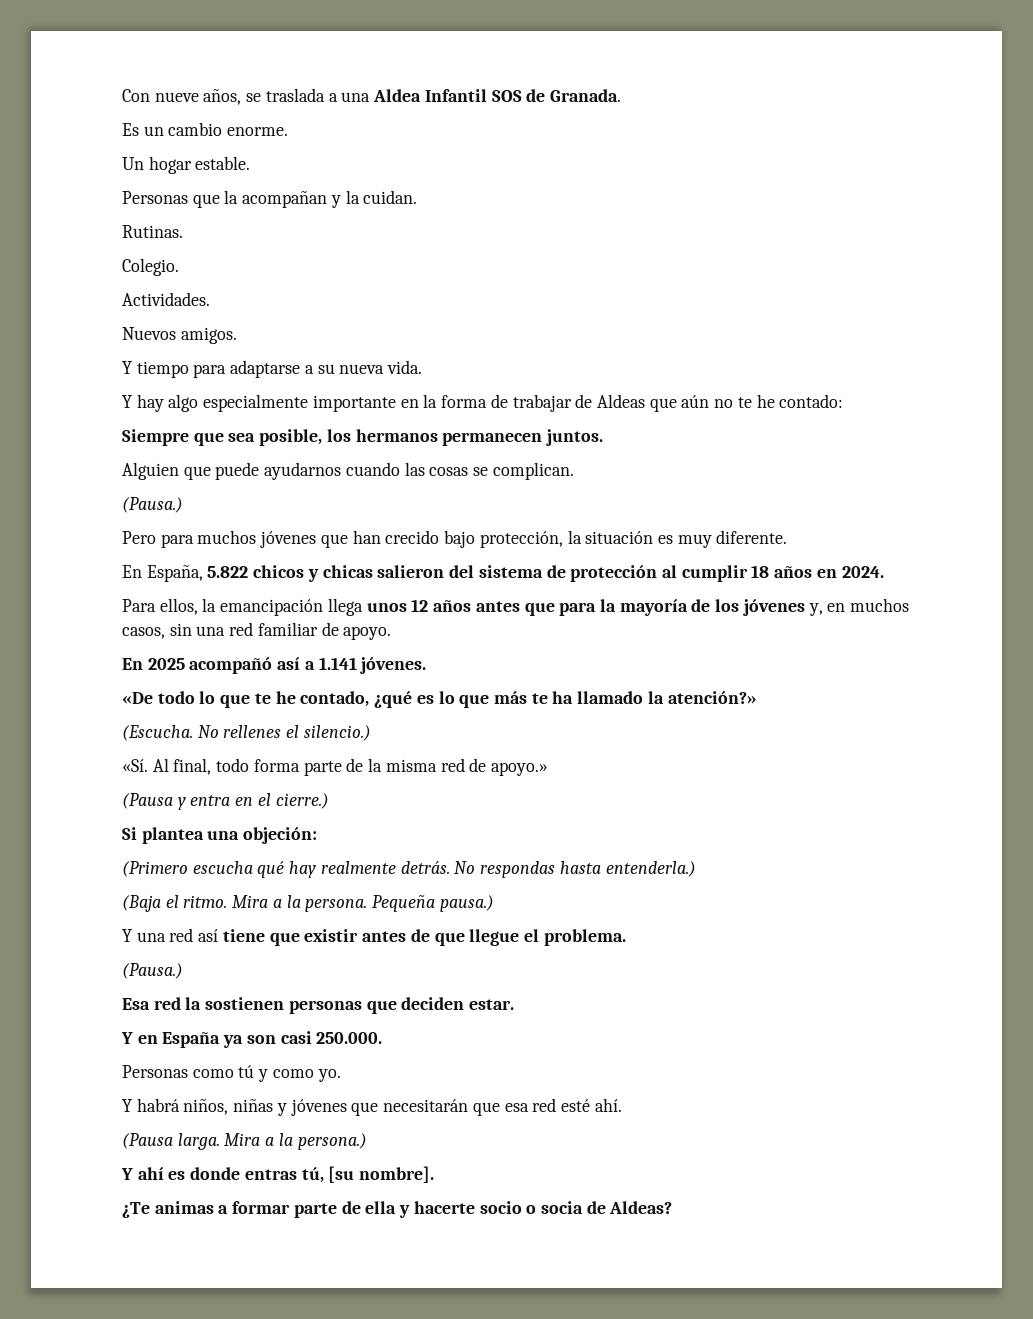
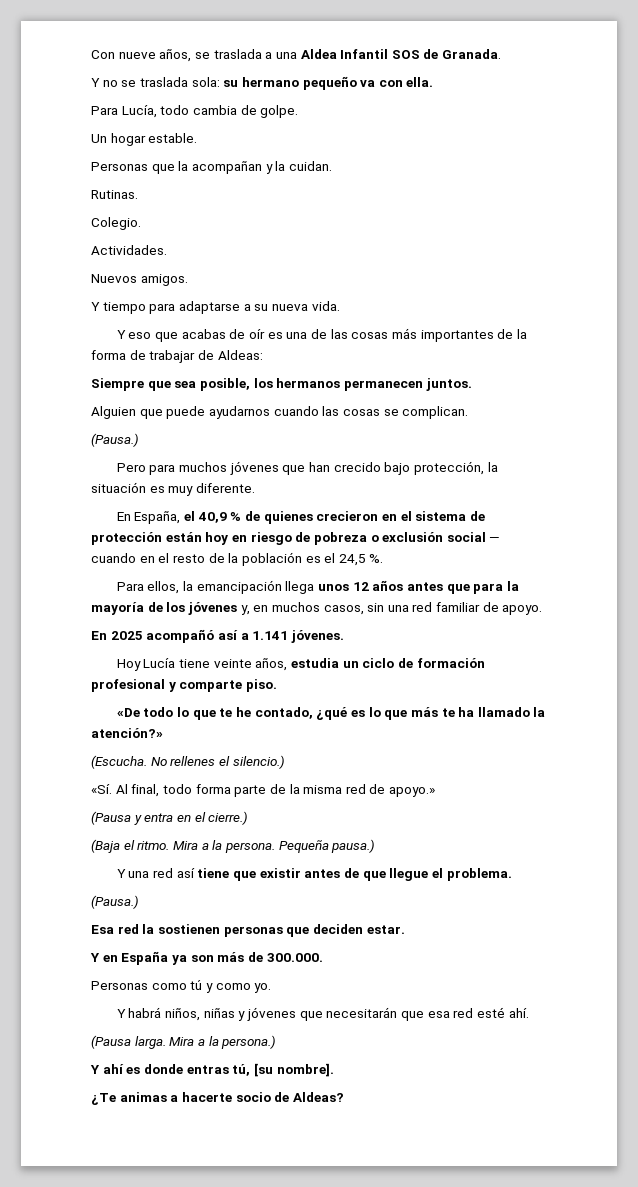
[122,122,289,136] Es un cambio enorme. -> [91,76,434,90] [91,105,299,118] Y no se traslada sola: su hermano pequeño va con ella. // Para Lucía, todo cambia de golpe.
[136,394,419,412] hay algo especialmente importante en -> [128,328,514,342] eso que acabas de oír es una de las cosas más importantes de
[596,394,844,412] Aldeas que aún no te he contado: -> [217,350,263,360] Aldeas:
[207,565,884,582] 5.822 chicos y chicas salieron del sistema de protección al cumplir 18 años en 2024. -> [184,511,485,524] [91,532,501,545] [91,552,384,566] el 40,9 % de quienes crecieron en el sistema de protección están hoy en riesgo de pobreza o exclusión social — cuando en el resto de la población es el 24,5 %.
(427, 665) none -> [116,658,485,671] [91,679,277,692] // Hoy Lucía tiene veinte años, estudia un ciclo de formación profesional y comparte piso.
[122,827,318,844] [122,861,696,878] // Si plantea una objeción: // (Primero escucha qué hay realmente detrás. No respondas hasta entenderla.) -> (249, 818) none
[280,1031,383,1044] casi 250.000. -> [217,952,323,962] más de 300.000.
[232,1201,583,1218] formar parte de ella y hacerte socio o socia -> [181,1092,271,1102] hacerte socio

